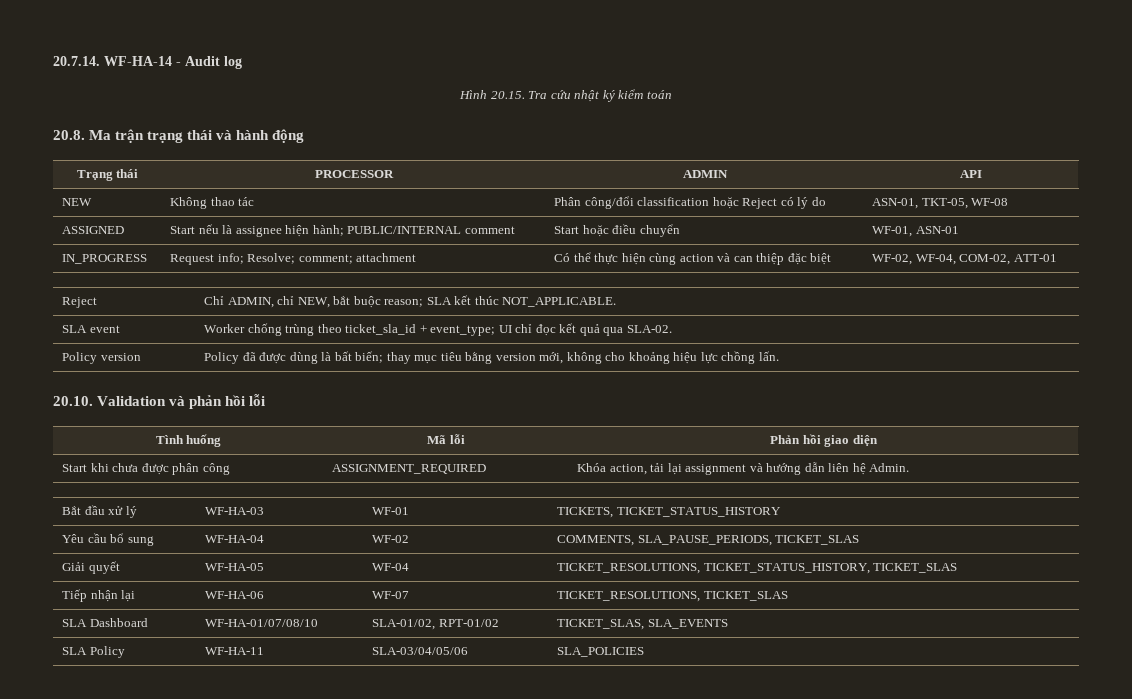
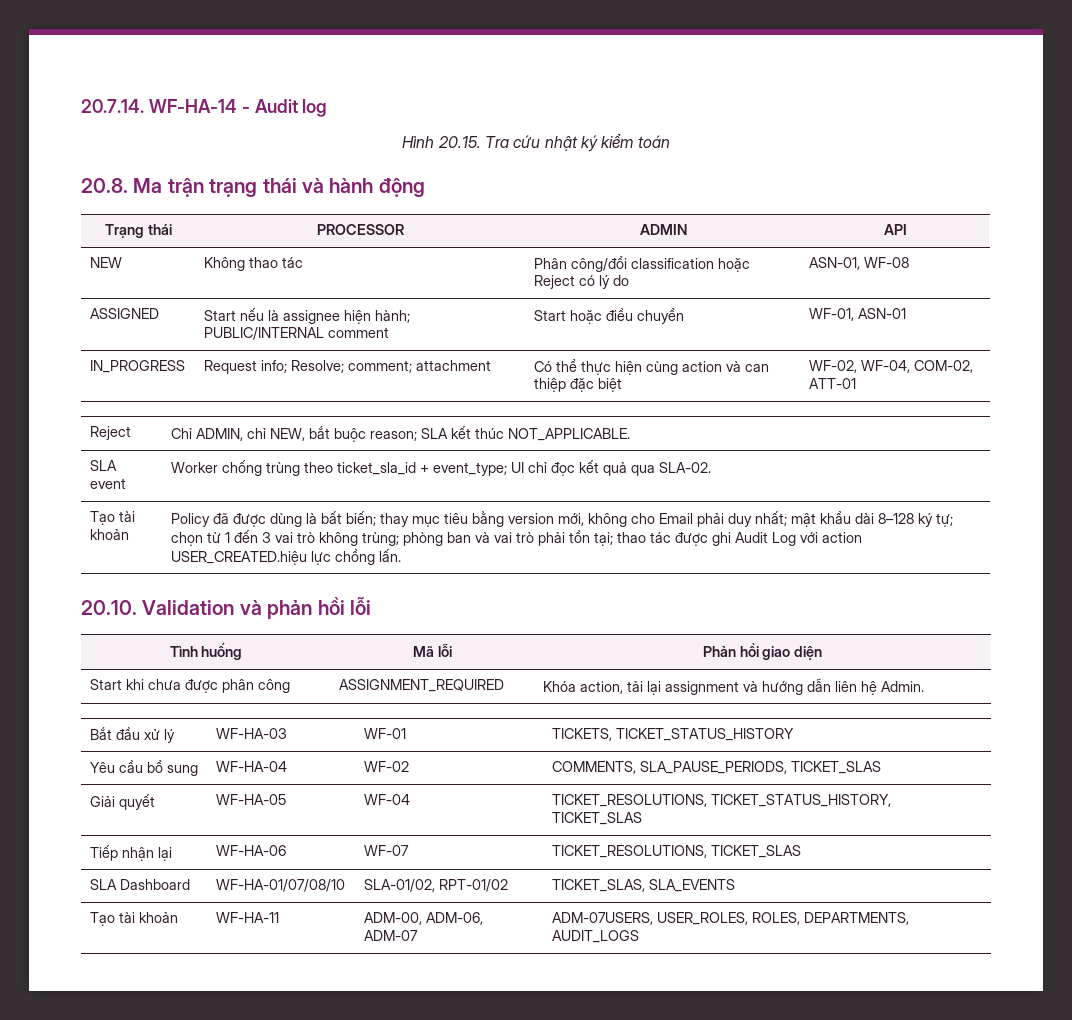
[921,198,968,209] TKT-05, -> (861, 263) none
[62,352,141,364] Policy version -> [90,511,136,525] [90,529,130,540] Tạo tài khoản
[628,352,698,364] khoảng hiệu -> [659,511,954,527] [171,529,863,546] [171,551,308,565] Email phải duy nhất; mật khẩu dài 8–128 ký tự; chọn từ 1 đến 3 vai trò không trùng; phòng ban và vai trò phải tồn tại; thao tác được ghi Audit Log với action USER_CREATED.hiệu
[62,646,125,658] [205,647,265,655] [372,647,469,655] [557,647,645,657] SLA Policy | WF-HA-11 | SLA-03/04/05/06 | SLA_POLICIES -> [90,912,179,926] [216,912,280,923] [364,912,484,925] [364,930,419,941] [552,912,910,925] [552,930,640,943] Tạo tài khoản | WF-HA-11 | ADM-00, ADM-06, ADM-07 | ADM-07USERS, USER_ROLES, ROLES, DEPARTMENTS, AUDIT_LOGS

